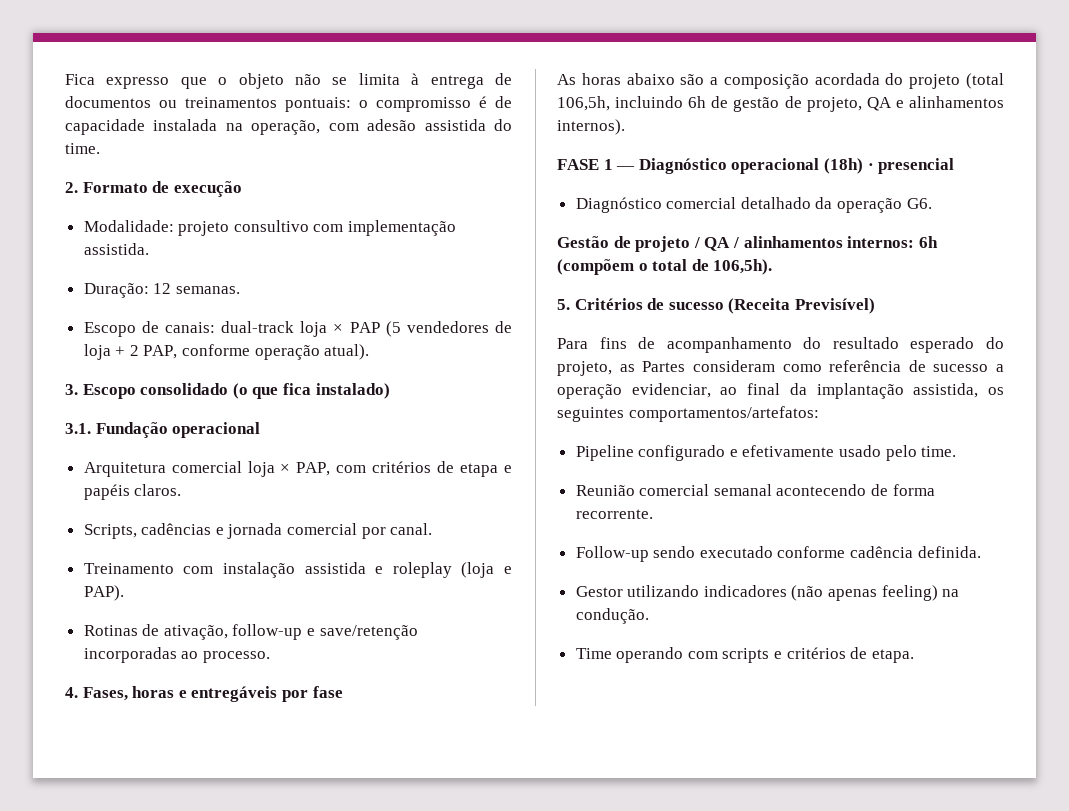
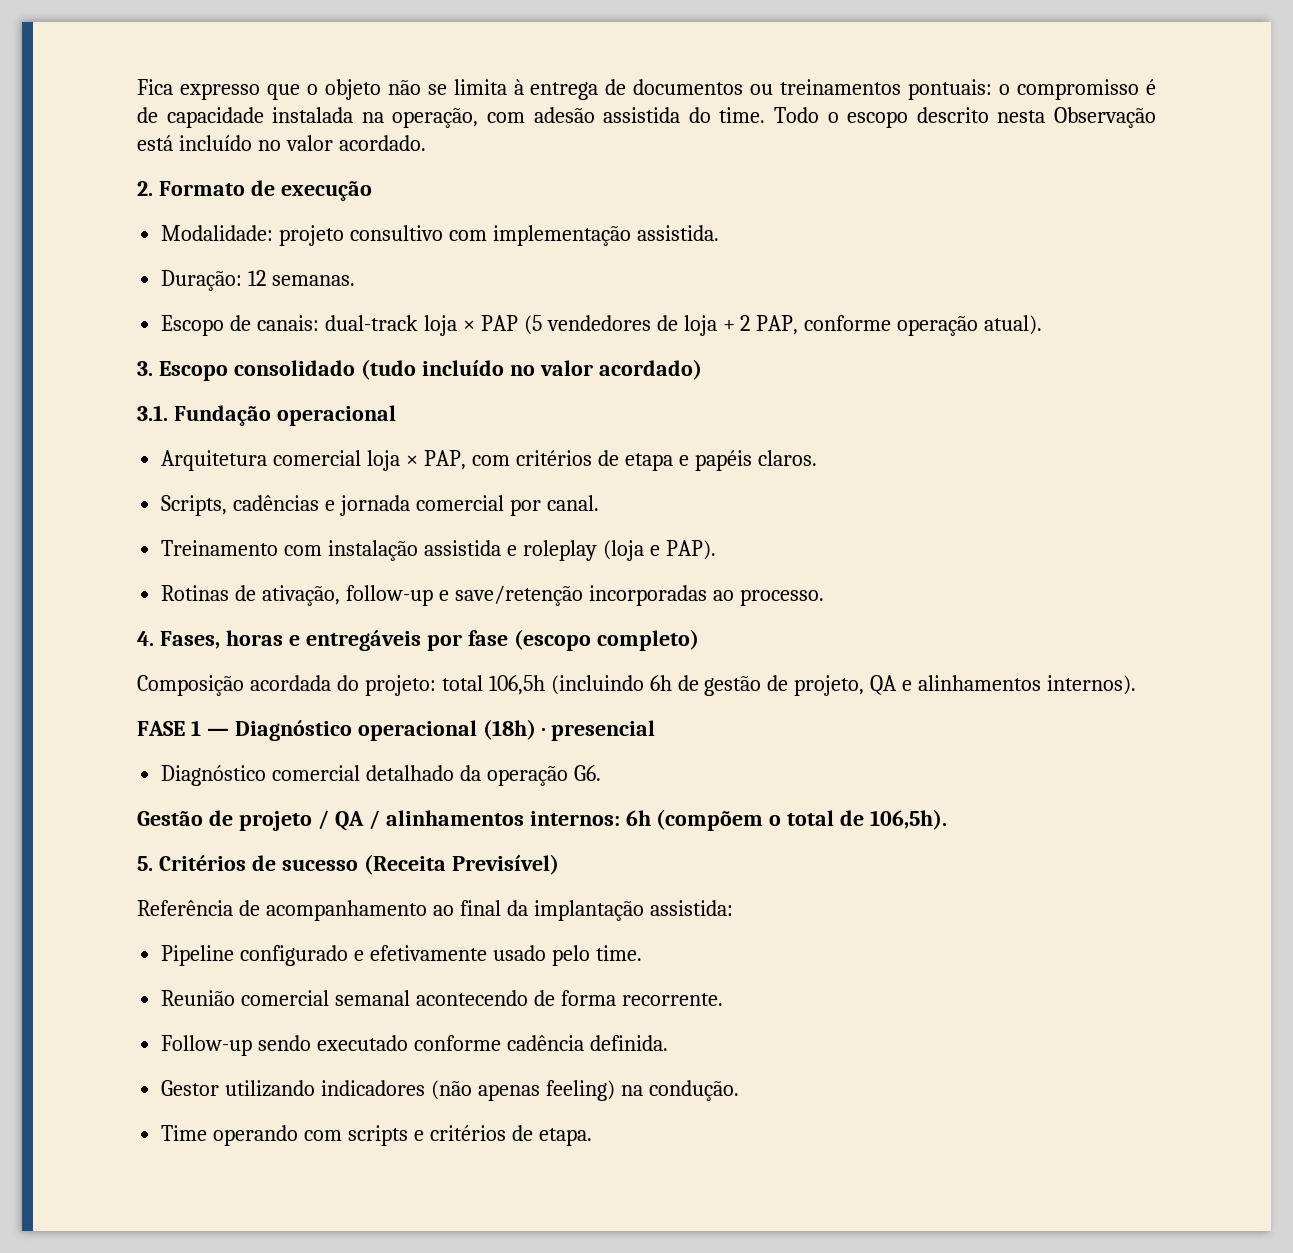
(100, 148) none -> [774,107,1157,128] [137,135,426,151] Todo o escopo descrito nesta Observação está incluído no valor acordado.
[232,383,390,399] (o que fica instalado) -> [360,359,702,380] (tudo incluído no valor acordado)
[557,73,1004,89] [557,96,684,111] // As horas abaixo são a composição acordada do projeto (total 106,5h, incluindo -> [513,629,699,651] [137,675,644,696] (escopo completo) // Composição acordada do projeto: total 106,5h (incluindo
[557,337,1004,353] [557,360,1004,376] [557,383,1004,399] [557,406,819,422] Para fins de acompanhamento do resultado esperado do projeto, as Partes consideram como referência de sucesso a operação evidenciar, ao final da implantação assistida, os seguintes comportamentos/artefatos: -> [137,900,733,921] Referência de acompanhamento ao final da implantação assistida:

